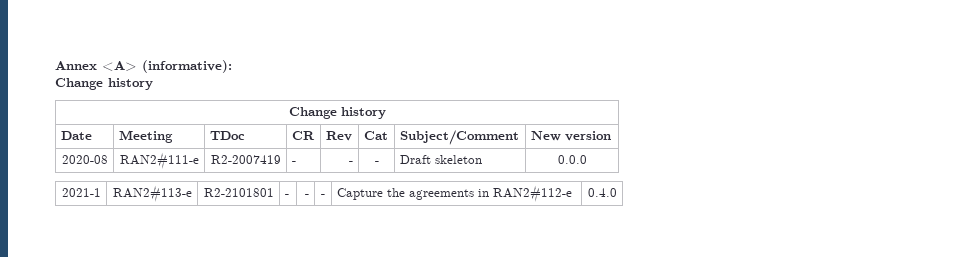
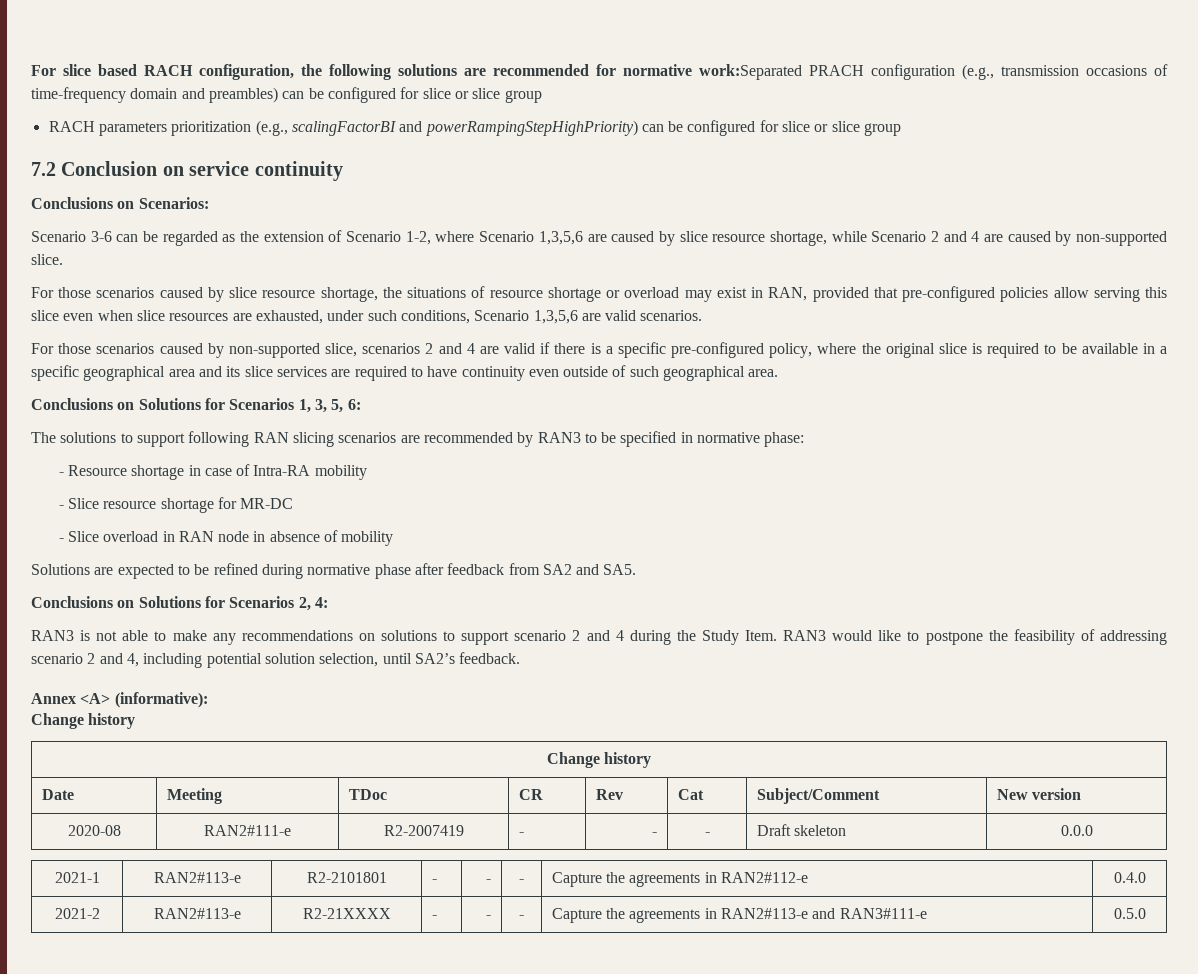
(55, 65) none -> [31,64,1168,80] [31,87,542,103] [48,120,902,136] [31,161,343,181] [31,197,209,209] [31,230,1168,246] [31,254,63,265] [31,286,1168,302] [31,310,703,324] [31,342,1167,358] [31,365,779,381] [31,398,361,413] [31,431,805,447] [58,464,367,480] [58,497,294,513] [58,530,394,546] [31,563,637,579] [31,596,328,611] [31,629,1168,645] [31,652,521,668] For slice based RACH configuration, the following solutions are recommended for normative work:Separated PRACH configuration (e.g., transmission occasions of time-frequency domain and preambles) can be configured for slice or slice group // RACH parameters prioritization (e.g., scalingFactorBI and powerRampingStepHighPriority) can be configured for slice or slice group // 7.2 Conclusion on service continuity // Conclusions on Scenarios: // Scenario 3-6 can be regarded as the extension of Scenario 1-2, where Scenario 1,3,5,6 are caused by slice resource shortage, while Scenario 2 and 4 are caused by non-supported slice. // For those scenarios caused by slice resource shortage, the situations of resource shortage or overload may exist in RAN, provided that pre-configured policies allow serving this slice even when slice resources are exhausted, under such conditions, Scenario 1,3,5,6 are valid scenarios. // For those scenarios caused by non-supported slice, scenarios 2 and 4 are valid if there is a specific pre-configured policy, where the original slice is required to be available in a specific geographical area and its slice services are required to have continuity even outside of such geographical area. // Conclusions on Solutions for Scenarios 1, 3, 5, 6: // The solutions to support following RAN slicing scenarios are recommended by RAN3 to be specified in normative phase: // - Resource shortage in case of Intra-RA mobility // - Slice resource shortage for MR-DC // - Slice overload in RAN node in absence of mobility // Solutions are expected to be refined during normative phase after feedback from SA2 and SA5. // Conclusions on Solutions for Scenarios 2, 4: // RAN3 is not able to make any recommendations on solutions to support scenario 2 and 4 during the Study Item. RAN3 would like to postpone the feasibility of addressing scenario 2 and 4, including potential solution selection, until SA2’s feedback. //
(617, 192) none -> [54,908,100,919] [153,908,241,919] [302,908,391,919] [431,915,437,919] [486,915,492,919] [519,915,524,919] [551,908,927,923] [1113,908,1146,919] // 2021-2 | RAN2#113-e | R2-21XXXX | - | - | - | Capture the agreements in RAN2#113-e and RAN3#111-e | 0.5.0

